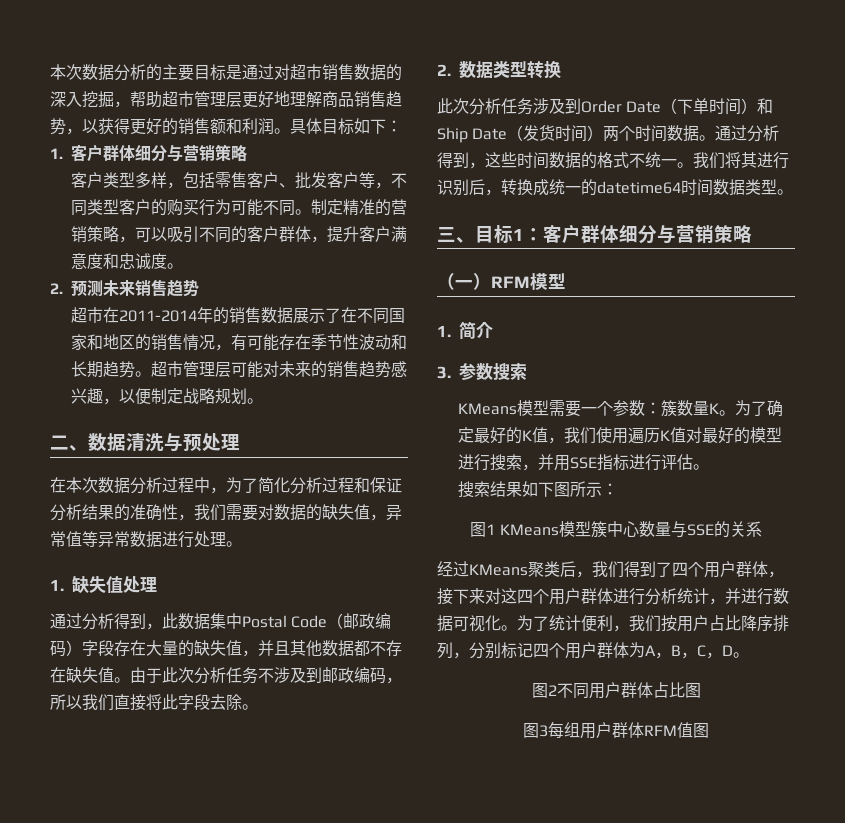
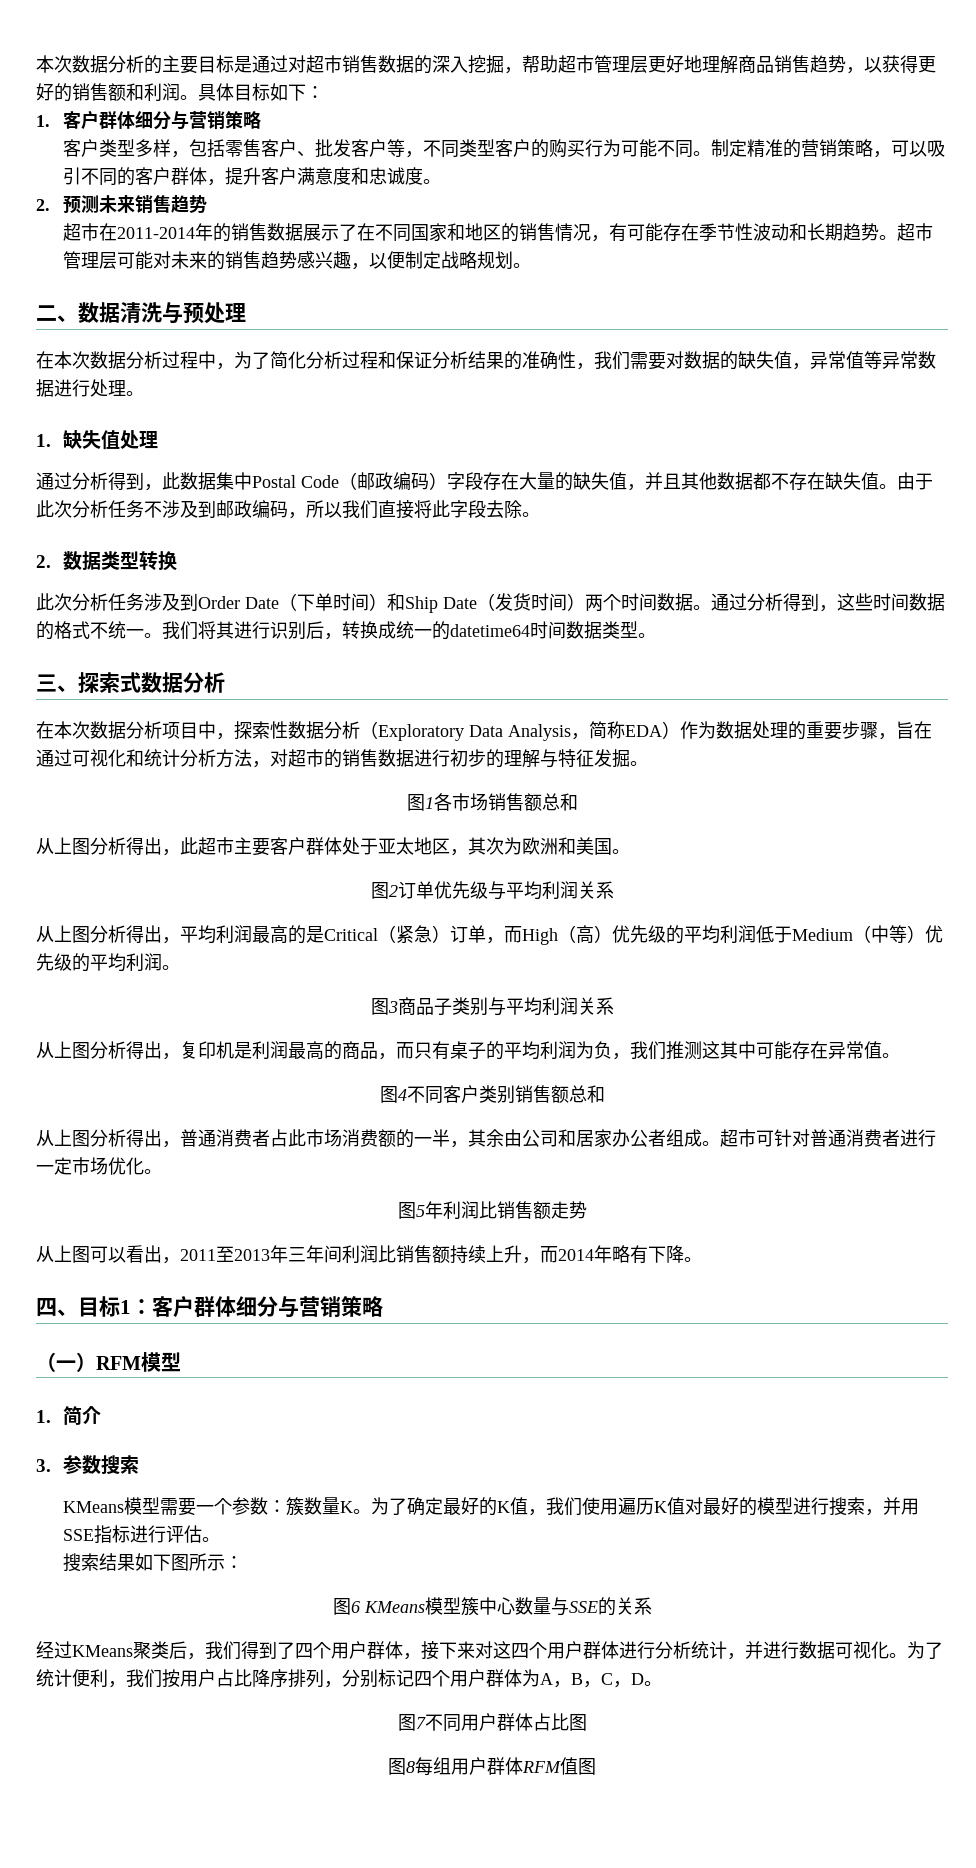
(475, 240) none -> [78,672,225,693] [36,721,932,741] [36,749,648,768] [406,793,578,811] [36,837,630,856] [370,881,614,900] [36,925,943,945] [36,953,180,972] [370,997,614,1016] [36,1041,900,1060] [379,1085,605,1104] [36,1129,936,1148] [36,1157,162,1175] [397,1201,587,1219] [36,1245,702,1264] [36,1298,78,1317] 探索式数据分析 // 在本次数据分析项目中，探索性数据分析（Exploratory Data Analysis，简称EDA）作为数据处理的重要步骤，旨在通过可视化和统计分析方法，对超市的销售数据进行初步的理解与特征发掘。 // 图1各市场销售额总和 // 从上图分析得出，此超市主要客户群体处于亚太地区，其次为欧洲和美国。 // 图2订单优先级与平均利润关系 // 从上图分析得出，平均利润最高的是Critical（紧急）订单，而High（高）优先级的平均利润低于Medium（中等）优先级的平均利润。 // 图3商品子类别与平均利润关系 // 从上图分析得出，复印机是利润最高的商品，而只有桌子的平均利润为负，我们推测这其中可能存在异常值。 // 图4不同客户类别销售额总和 // 从上图分析得出，普通消费者占此市场消费额的一半，其余由公司和居家办公者组成。超市可针对普通消费者进行一定市场优化。 // 图5年利润比销售额走势 // 从上图可以看出，2011至2013年三年间利润比销售额持续上升，而2014年略有下降。 // 四、
[486,524,496,535] 1 -> [350,1601,360,1613] 6
[547,685,557,696] 2 -> [415,1717,426,1729] 7
[539,725,548,737] 3 -> [406,1761,415,1773] 8

